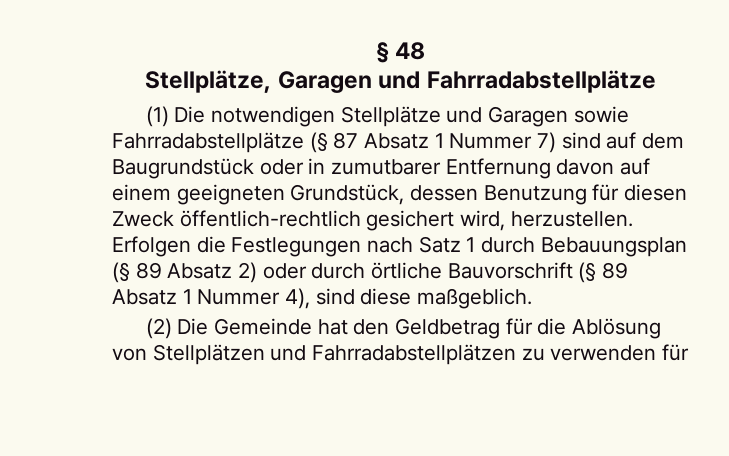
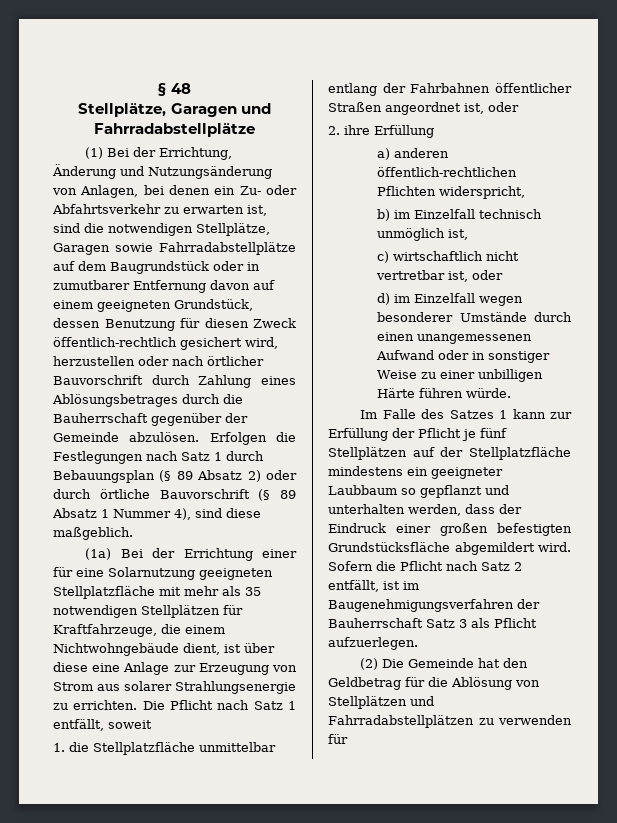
[174,106,629,127] [112,132,601,153] Die notwendigen Stellplätze und Garagen sowie Fahrradabstellplätze (§ 87 Absatz 1 Nummer 7) sind -> [107,147,233,160] [52,164,272,179] [52,185,297,198] [52,204,267,216] [53,223,270,236] [53,242,296,255] Bei der Errichtung, Änderung und Nutzungsänderung von Anlagen, bei denen ein Zu- oder Abfahrtsverkehr zu erwarten ist, sind die notwendigen Stellplätze, Garagen sowie Fahrradabstellplätze
[510,211,633,227] herzustellen. -> [53,356,264,366] [53,375,296,388] [52,394,243,407] [53,413,248,426] [53,432,200,442] herzustellen oder nach örtlicher Bauvorschrift durch Zahlung eines Ablösungsbetrages durch die Bauherrschaft gegenüber der Gemeinde abzulösen.
(533, 298) none -> [85,548,297,561] [53,567,273,580] [53,586,261,599] [53,605,243,618] [53,624,225,637] [53,643,275,656] [53,662,297,675] [53,681,296,694] [53,700,296,710] [53,719,152,731] [53,742,276,755] [328,83,572,96] [328,102,519,115] [328,125,434,138] [376,148,449,160] [376,167,517,177] [376,186,525,199] [376,209,542,221] [376,228,468,241] [376,251,519,263] [375,270,503,282] [376,293,523,306] [376,312,572,322] [376,332,532,344] [375,350,550,363] [376,369,543,382] [376,388,511,398] [360,409,572,419] [328,428,507,441] [328,447,571,460] [328,466,503,479] [328,485,509,498] [328,504,522,516] [328,523,572,536] [328,542,571,555] [328,561,522,571] [328,580,419,592] [328,599,540,612] [328,618,537,628] [328,637,418,650] // (1a) Bei der Errichtung einer für eine Solarnutzung geeigneten Stellplatzfläche mit mehr als 35 notwendigen Stellplätzen für Kraftfahrzeuge, die einem Nichtwohngebäude dient, ist über diese eine Anlage zur Erzeugung von Strom aus solarer Strahlungsenergie zu errichten. Die Pflicht nach Satz 1 entfällt, soweit // 1. die Stellplatzfläche unmittelbar entlang der Fahrbahnen öffentlicher Straßen angeordnet ist, oder // 2. ihre Erfüllung // a) anderen öffentlich-rechtlichen Pflichten widerspricht, // b) im Einzelfall technisch unmöglich ist, // c) wirtschaftlich nicht vertretbar ist, oder // d) im Einzelfall wegen besonderer Umstände durch einen unangemessenen Aufwand oder in sonstiger Weise zu einer unbilligen Härte führen würde. // Im Falle des Satzes 1 kann zur Erfüllung der Pflicht je fünf Stellplätzen auf der Stellplatzfläche mindestens ein geeigneter Laubbaum so gepflanzt und unterhalten werden, dass der Eindruck einer großen befestigten Grundstücksfläche abgemildert wird. Sofern die Pflicht nach Satz 2 entfällt, ist im Baugenehmigungsverfahren der Bauherrschaft Satz 3 als Pflicht aufzuerlegen.

